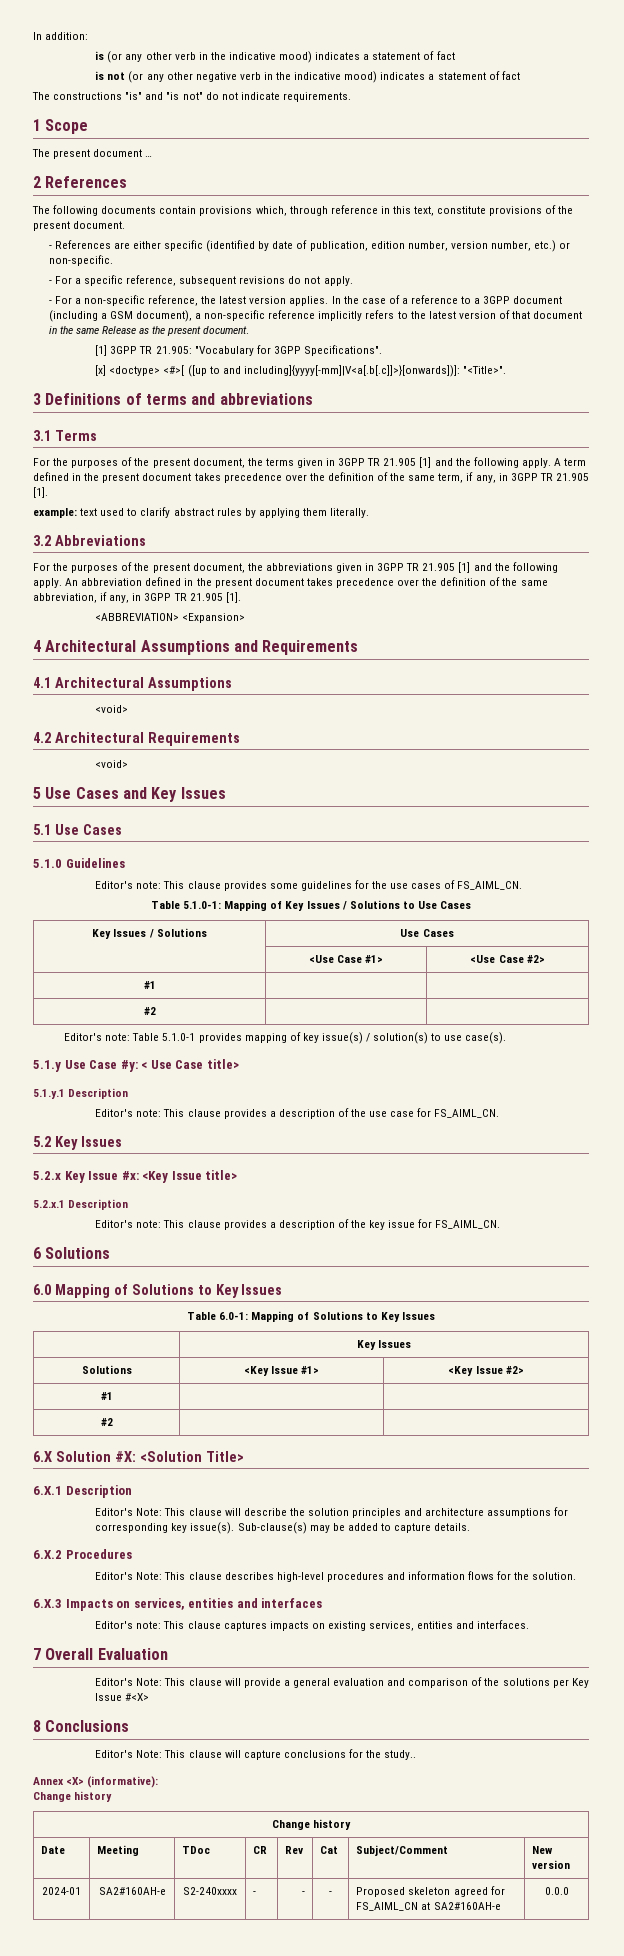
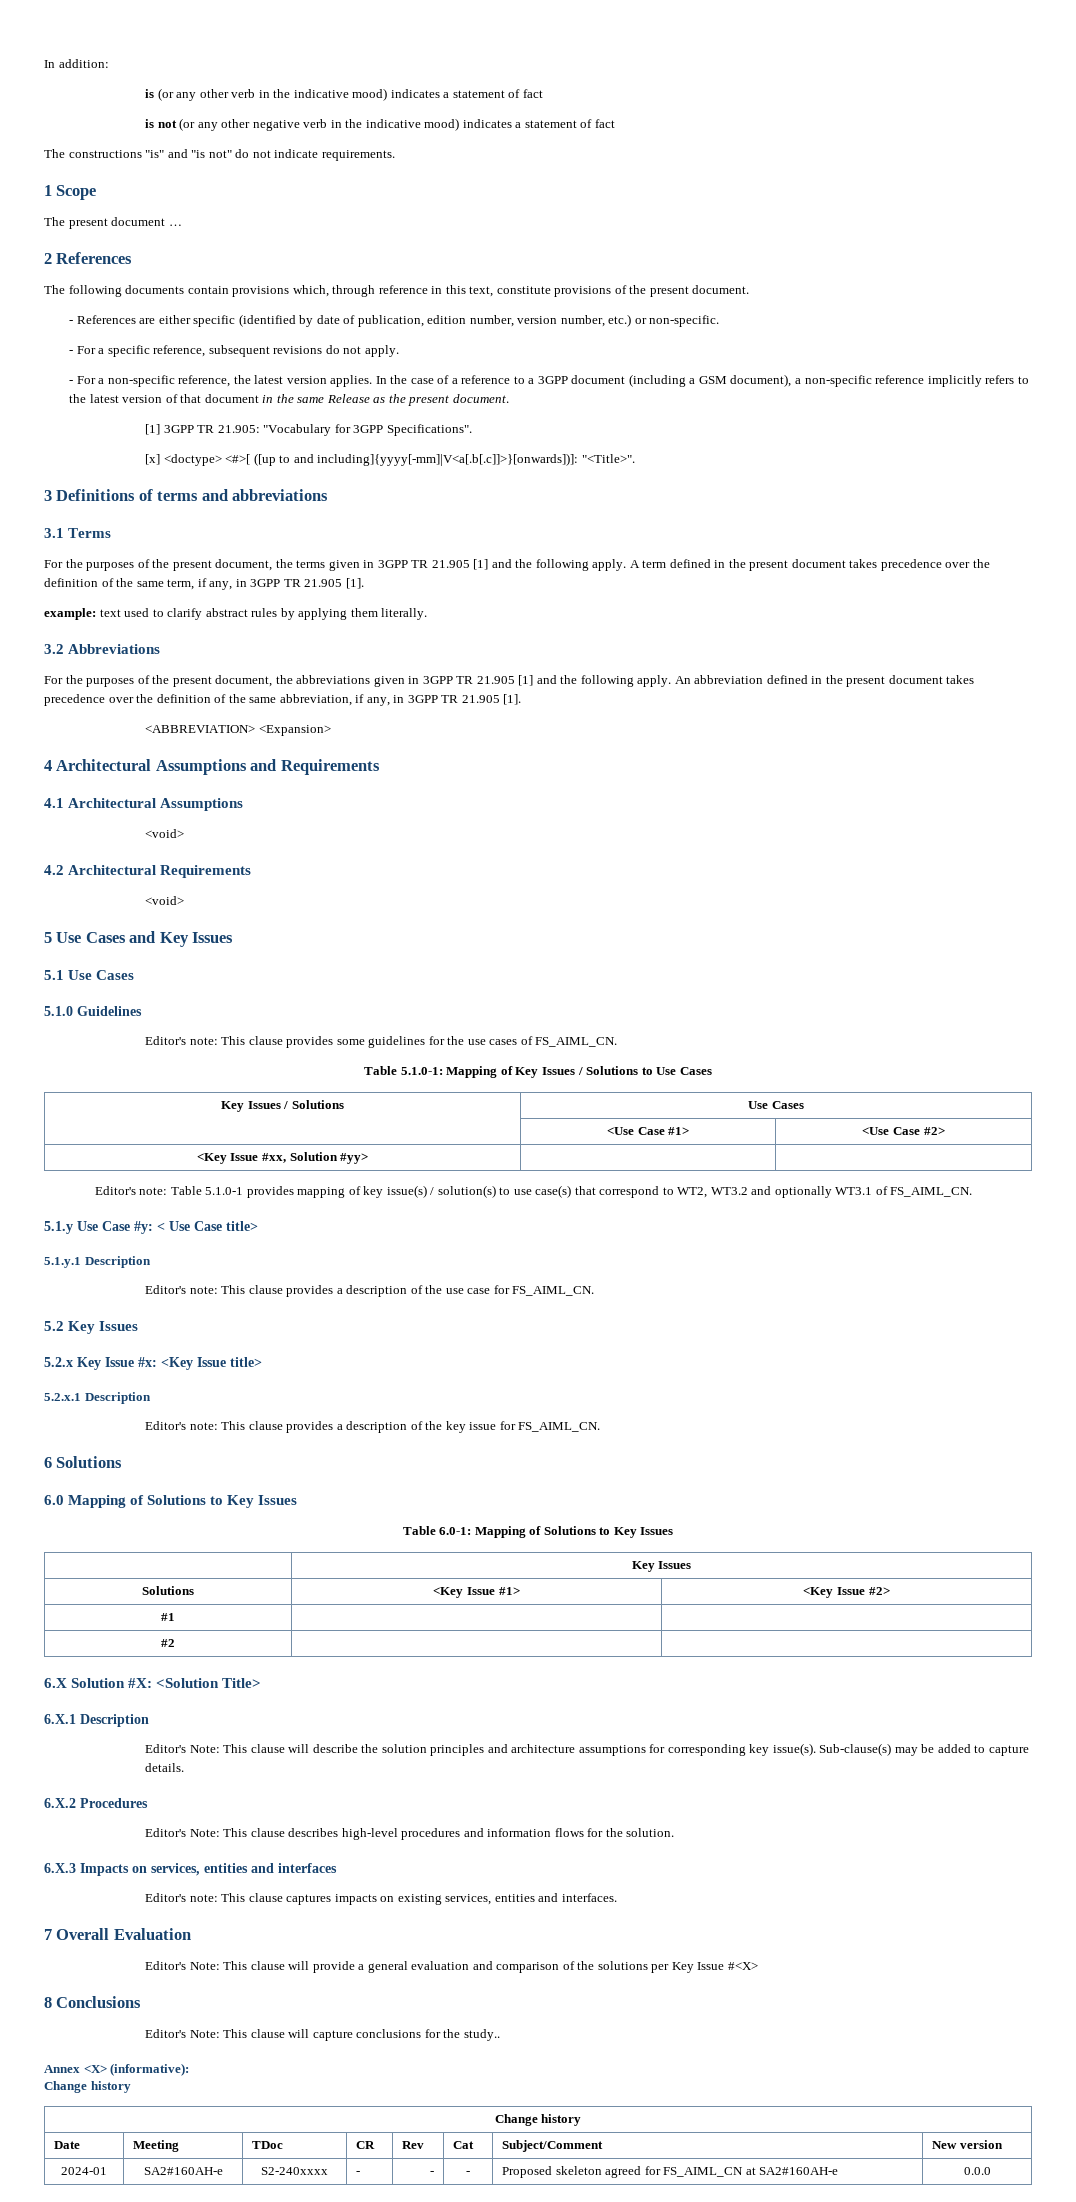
[143,981,156,989] [143,1007,156,1015] #1 | | // #2 -> [196,1152,369,1164] <Key Issue #xx, Solution #yy>
[465,1032,507,1044] case(s). -> [535,1185,973,1198] case(s) that correspond to WT2, WT3.2 and optionally WT3.1 of FS_AIML_CN.

